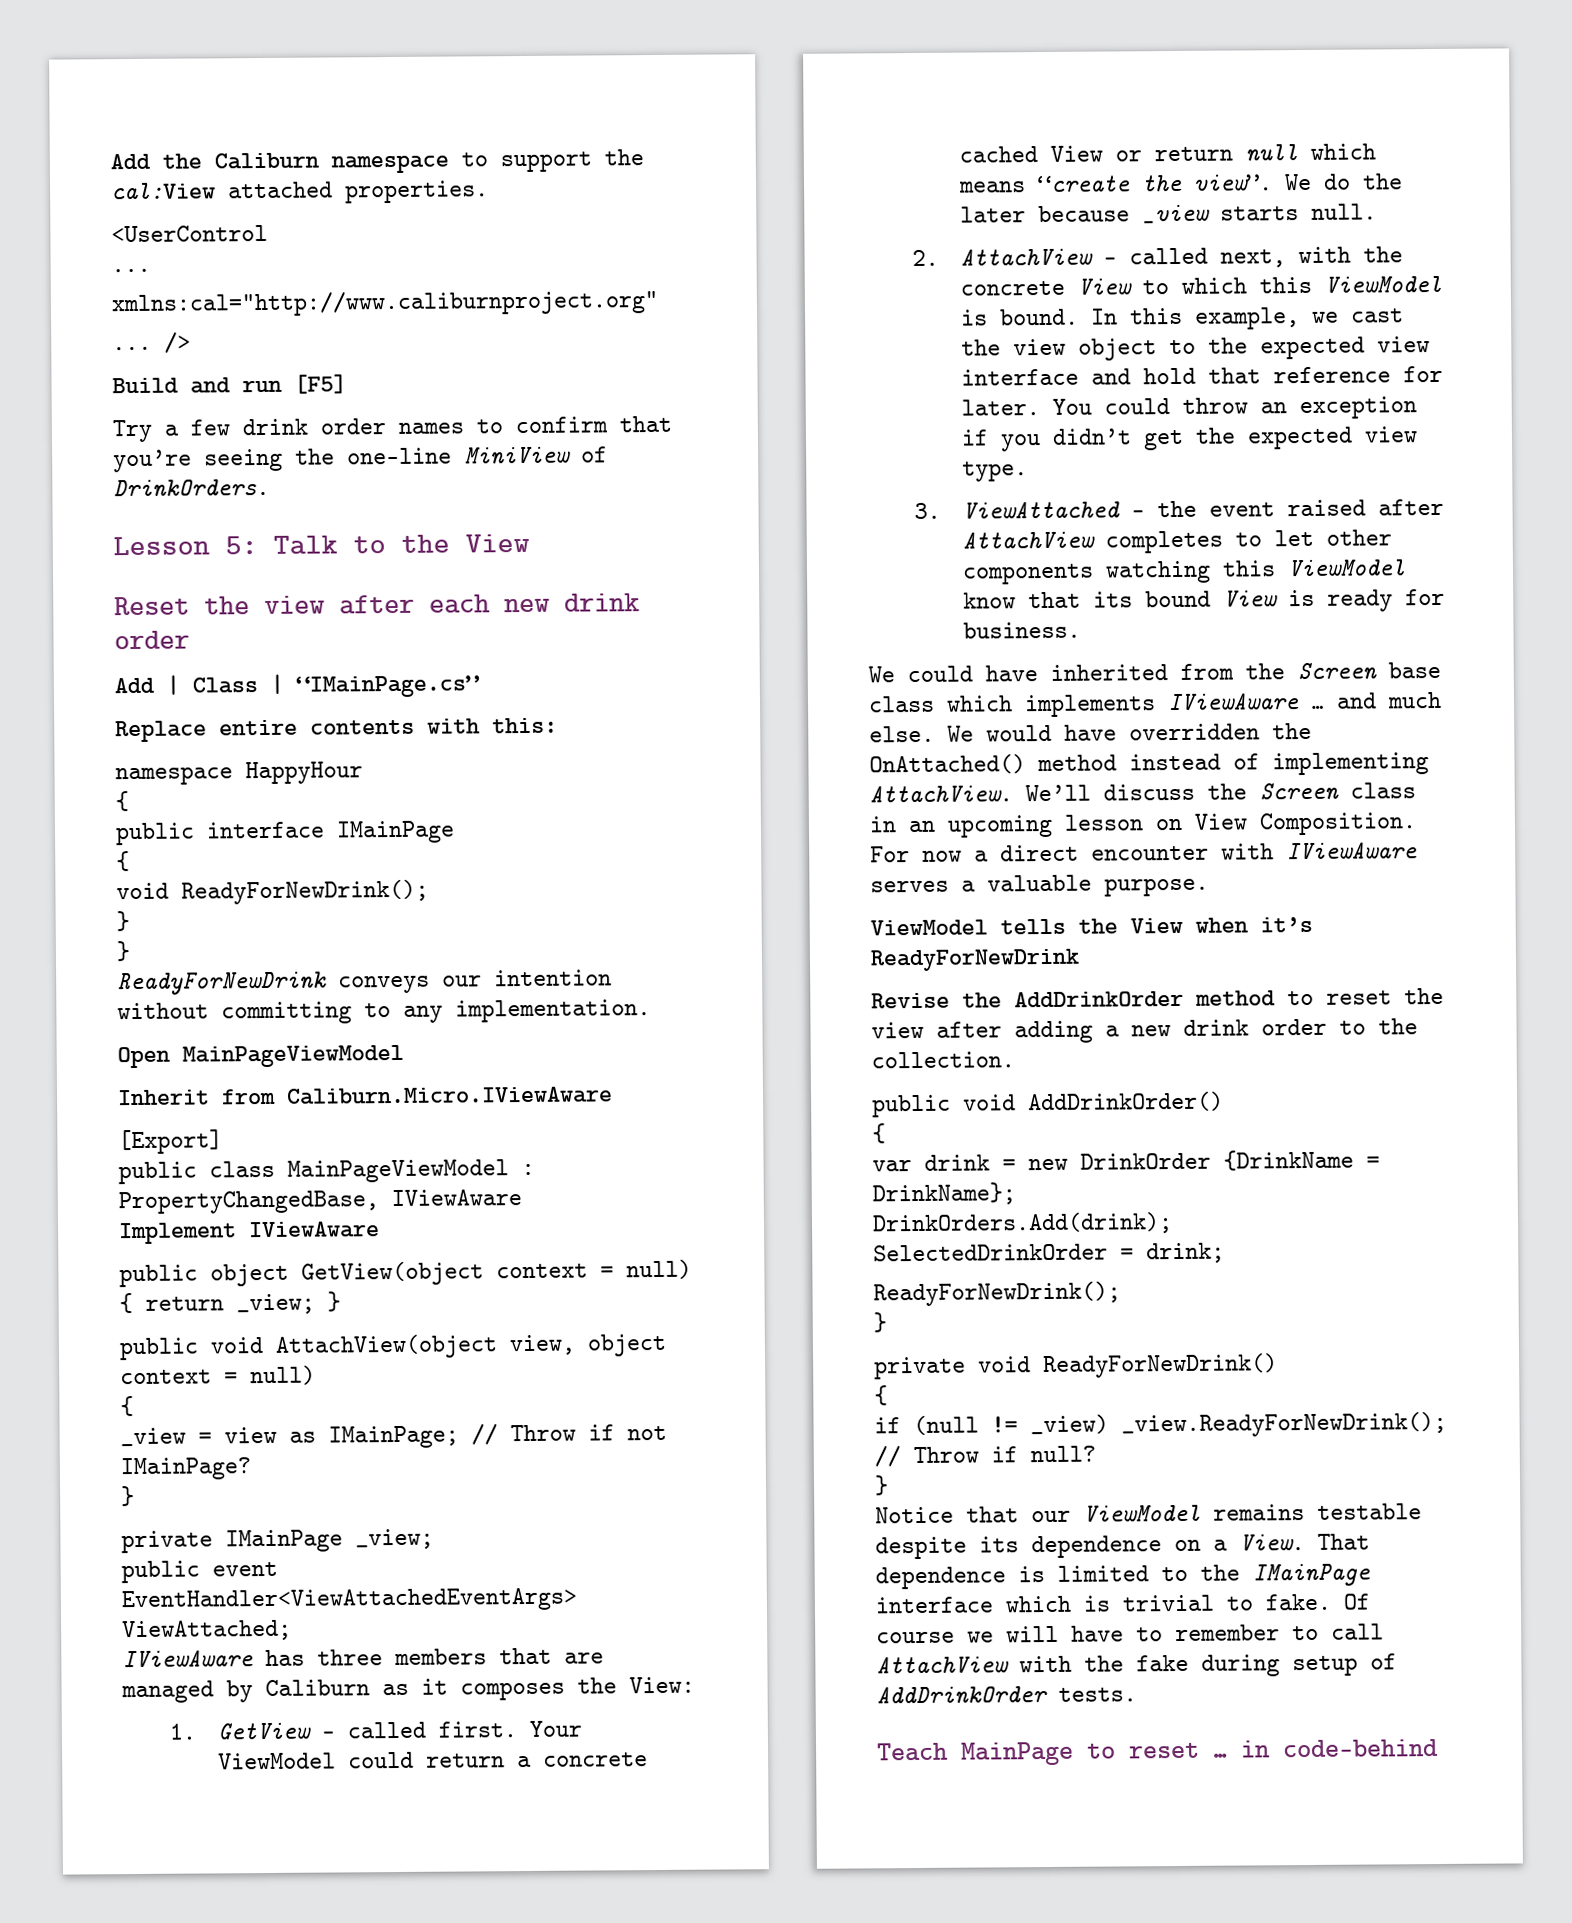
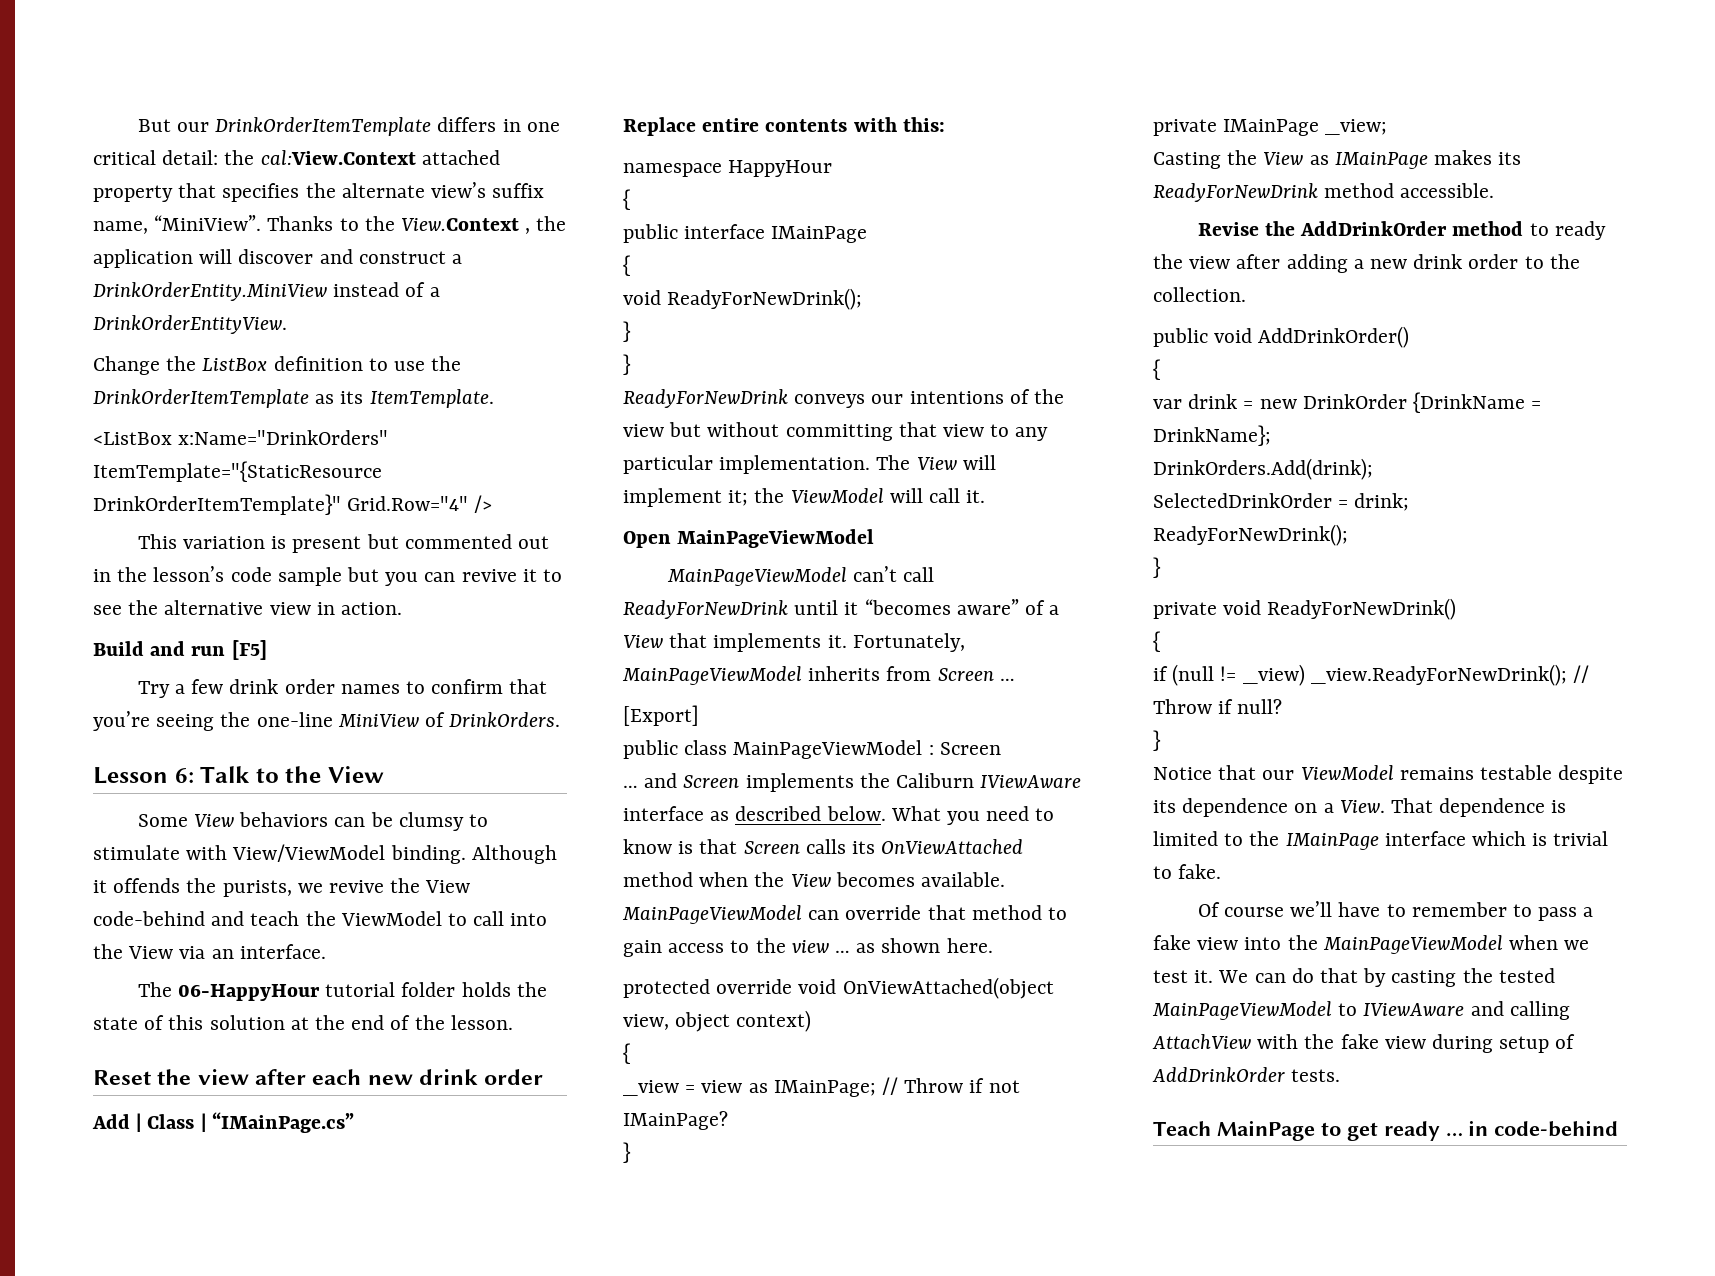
[110,149,644,174] [111,180,489,204] [111,224,268,243] [111,268,151,273] [111,288,659,318] [112,331,191,354] Add the Caliburn namespace to support the cal:View attached properties. // <UserControl // ... // xmlns:cal="http://www.caliburnproject.org" // ... /> -> [137,117,560,136] [93,150,500,165] [93,182,545,202] [93,215,567,234] [93,249,463,268] [93,282,440,301] [93,315,287,334] [93,356,462,375] [93,389,494,408] [93,430,389,445] [93,461,382,482] [93,494,493,515] [137,534,549,553] [93,566,563,586] [93,600,403,615] But our DrinkOrderItemTemplate differs in one critical detail: the cal:View.Context attached property that specifies the alternate view’s suffix name, “MiniView”. Thanks to the View.Context , the application will discover and construct a DrinkOrderEntity.MiniView instead of a DrinkOrderEntityView. // Change the ListBox definition to use the DrinkOrderItemTemplate as its ItemTemplate. // <ListBox x:Name="DrinkOrders" ItemTemplate="{StaticResource DrinkOrderItemTemplate}" Grid.Row="4" /> // This variation is present but commented out in the lesson’s code sample but you can revive it to see the alternative view in action.
[225,536,258,555] 5: -> [174,768,194,783] 6:
(530, 543) none -> [137,812,488,831] [93,844,557,864] [93,878,471,897] [93,911,548,926] [93,944,326,959] [137,982,547,1001] [93,1015,513,1030] // Some View behaviors can be clumsy to stimulate with View/ViewModel binding. Although it offends the purists, we revive the View code-behind and teach the ViewModel to call into the View via an interface. // The 06-HappyHour tutorial folder holds the state of this solution at the end of the lesson.
[494,969,612,987] [117,1001,352,1025] intention without committing -> [909,389,1065,404] [623,422,985,441] intentions of the view but without committing that view
(443, 1014) none -> [623,455,713,474] particular
[117,1044,404,1069] [117,1086,613,1106] // Open MainPageViewModel // Inherit from Caliburn.Micro.IViewAware -> [876,455,996,470] [623,488,986,507] [623,529,875,548] [666,566,935,586] [623,599,1060,619] [623,633,965,652] [622,666,1015,685] The View will implement it; the ViewModel will call it. // Open MainPageViewModel // MainPageViewModel can’t call ReadyForNewDrink until it “becomes aware” of a View that implements it. Fortunately, MainPageViewModel inherits from Screen …
[118,1189,522,1215] [118,1221,380,1245] [119,1259,692,1288] [119,1291,341,1315] [119,1333,667,1361] [120,1365,316,1386] PropertyChangedBase, IViewAware // Implement IViewAware // public object GetView(object context = null) { return _view; } // public void AttachView(object view, object context = null) -> [939,742,1001,755] [623,773,1082,792] [623,806,1055,825] [623,839,1024,854] [623,872,1006,887] [622,905,1068,924] [623,938,993,957] [623,977,1054,999] [623,1010,812,1032] Screen // … and Screen implements the Caliburn IViewAware interface as described below. What you need to know is that Screen calls its OnViewAttached method when the View becomes available. MainPageViewModel can override that method to gain access to the view … as shown here. // protected override void OnViewAttached(object view, object context)
[121,1560,278,1584] [121,1587,577,1614] [122,1619,292,1642] [122,1647,604,1668] [121,1676,695,1704] [169,1720,582,1740] [217,1751,648,1770] [958,143,1376,163] [958,173,1403,193] [959,203,1377,224] [912,246,1403,268] [959,275,1442,296] [959,307,1404,330] [960,336,1430,361] [960,365,1443,386] [960,396,1417,420] [960,426,1418,452] [961,461,1028,482] [914,498,1444,520] [961,529,1392,554] [961,559,1406,585] [962,588,1445,612] [962,621,1081,639] [868,661,1441,683] [868,691,1442,718] [869,722,1312,743] [869,752,1429,776] [869,782,1416,804] [869,812,1417,838] [870,842,1418,863] [870,874,1209,897] [870,916,1313,936] [870,948,1080,972] public event EventHandler<ViewAttachedEventArgs> ViewAttached; // IViewAware has three members that are managed by Caliburn as it composes the View: // 1. GetView – called first. Your ViewModel could return a concrete cached View or return null which means “create the view”. We do the later because _view starts null. // 2. AttachView – called next, with the concrete View to which this ViewModel is bound. In this example, we cast the view object to the expected view interface and hold that reference for later. You could throw an exception if you didn’t get the expected view type. // 3. ViewAttached – the event raised after AttachView completes to let other components watching this ViewModel know that its bound View is ready for business. // We could have inherited from the Screen base class which implements IViewAware … and much else. We would have overridden the OnAttached() method instead of implementing AttachView. We’ll discuss the Screen class in an upcoming lesson on View Composition. For now a direct encounter with IViewAware serves a valuable purpose. // ViewModel tells the View when it’s ReadyForNewDrink -> [1153,150,1522,169] [1153,183,1495,202] Casting the View as IMainPage makes its ReadyForNewDrink method accessible.
[1326,990,1392,1005] reset -> [1554,221,1606,240] ready
(1331, 1602) none -> (1222, 871) //
[967,1625,1059,1643] we will -> [1290,901,1333,917] we’ll
[1331,1623,1384,1640] call -> [1538,907,1594,921] [1153,935,1590,954] [1153,968,1555,987] [1152,1001,1570,1020] pass a fake view into the MainPageViewModel when we test it. We can do that by casting the tested MainPageViewModel to IViewAware and calling
(1189, 1663) none -> [1384,1036,1426,1049] view
[1129,1742,1200,1759] reset -> [1347,1121,1440,1141] get ready

